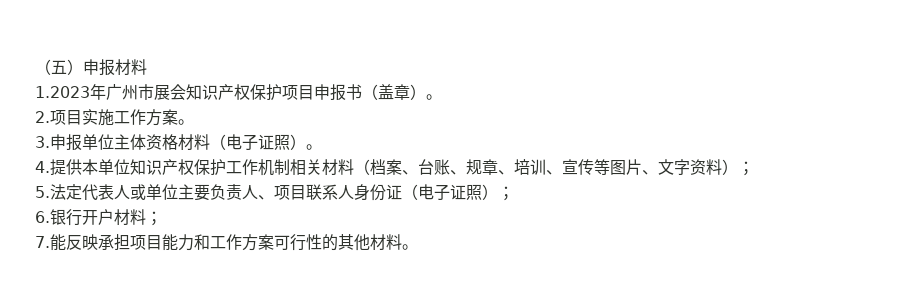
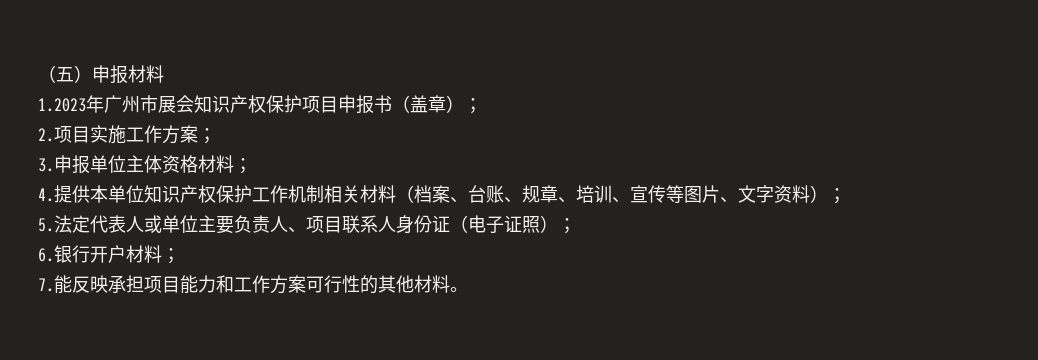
[426,94,442,100] 。 -> [464,98,482,114] ；
[178,119,194,125] 。 -> [198,128,216,144] ；
[210,134,322,151] （电子证照）。 -> [234,158,252,174] ；

